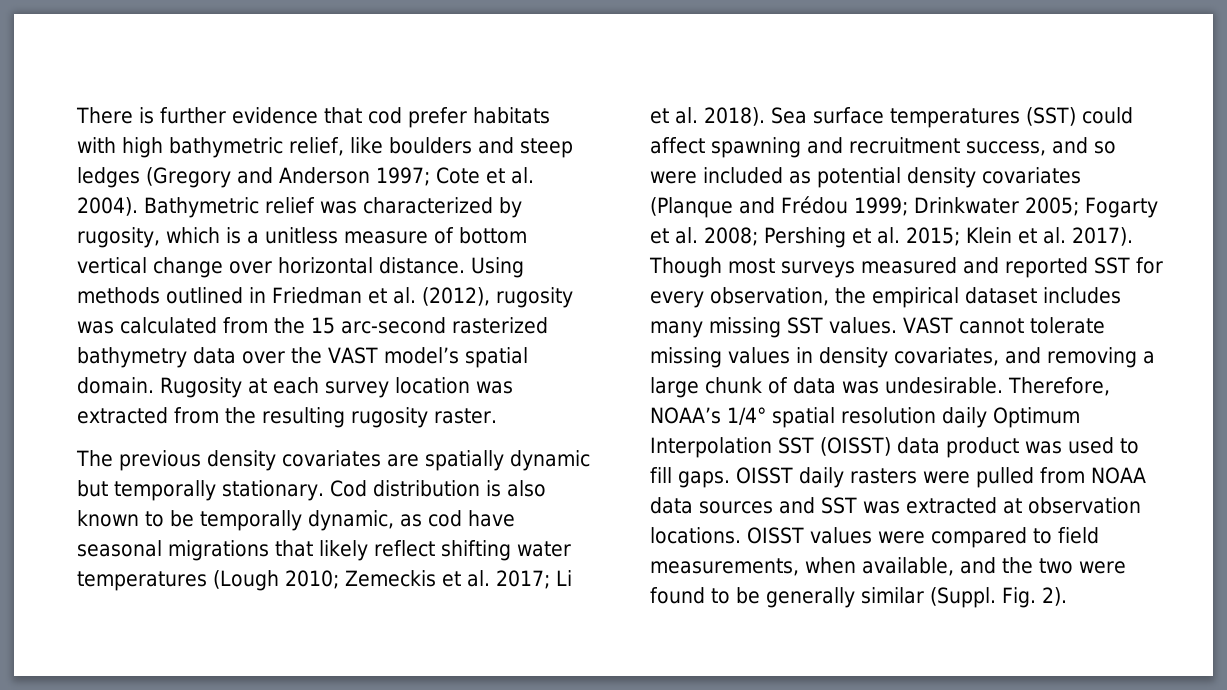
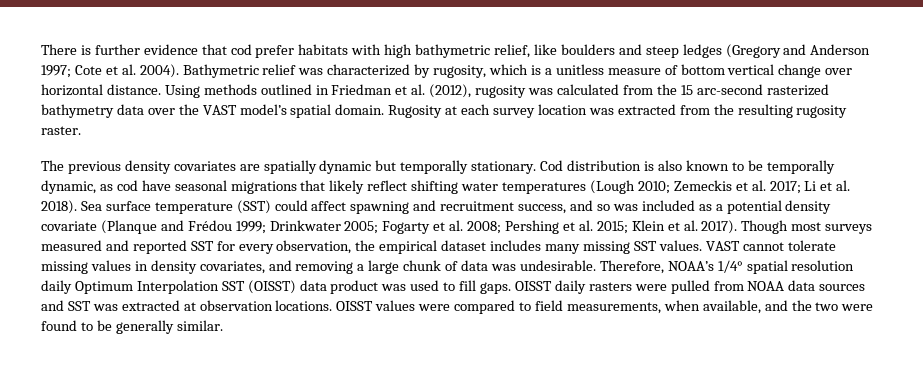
[890,108,1020,128] temperatures -> [154,202,233,214] temperature
[650,171,697,184] were -> [612,204,638,211] was
(811, 177) none -> [715,204,723,211] a
[982,167,1081,184] covariates -> [41,221,97,231] covariate
[861,587,1067,608] similar (Suppl. Fig. 2). -> [176,320,223,331] similar.

